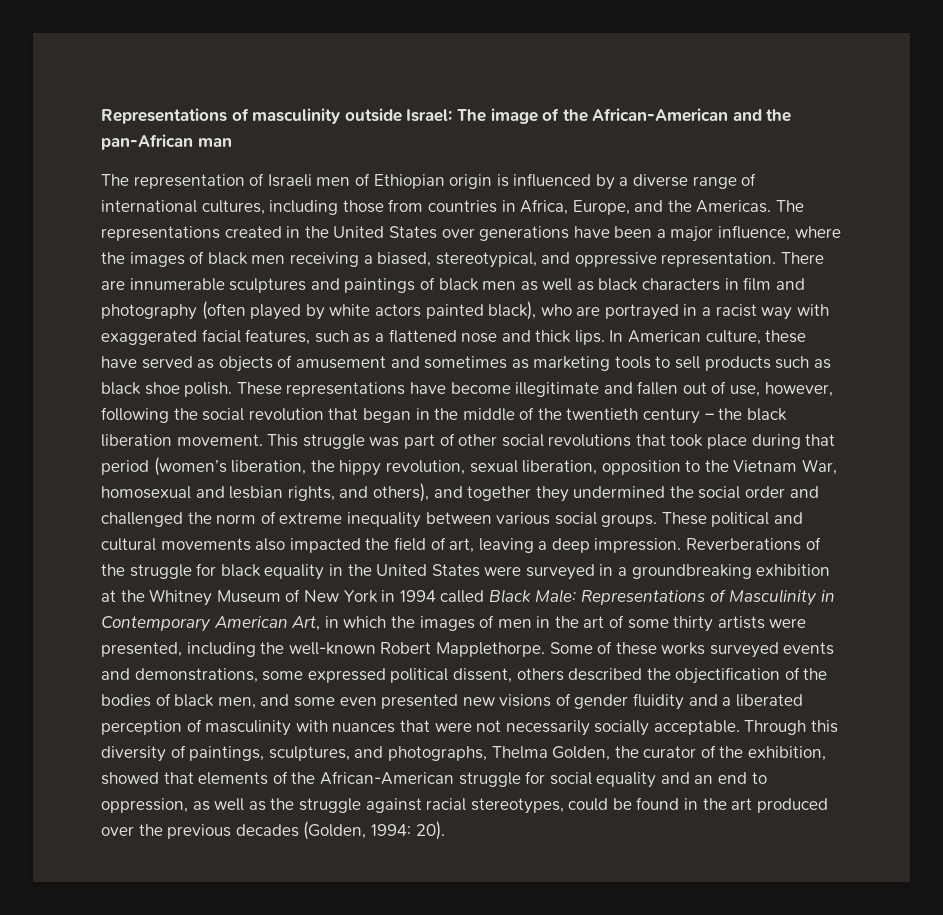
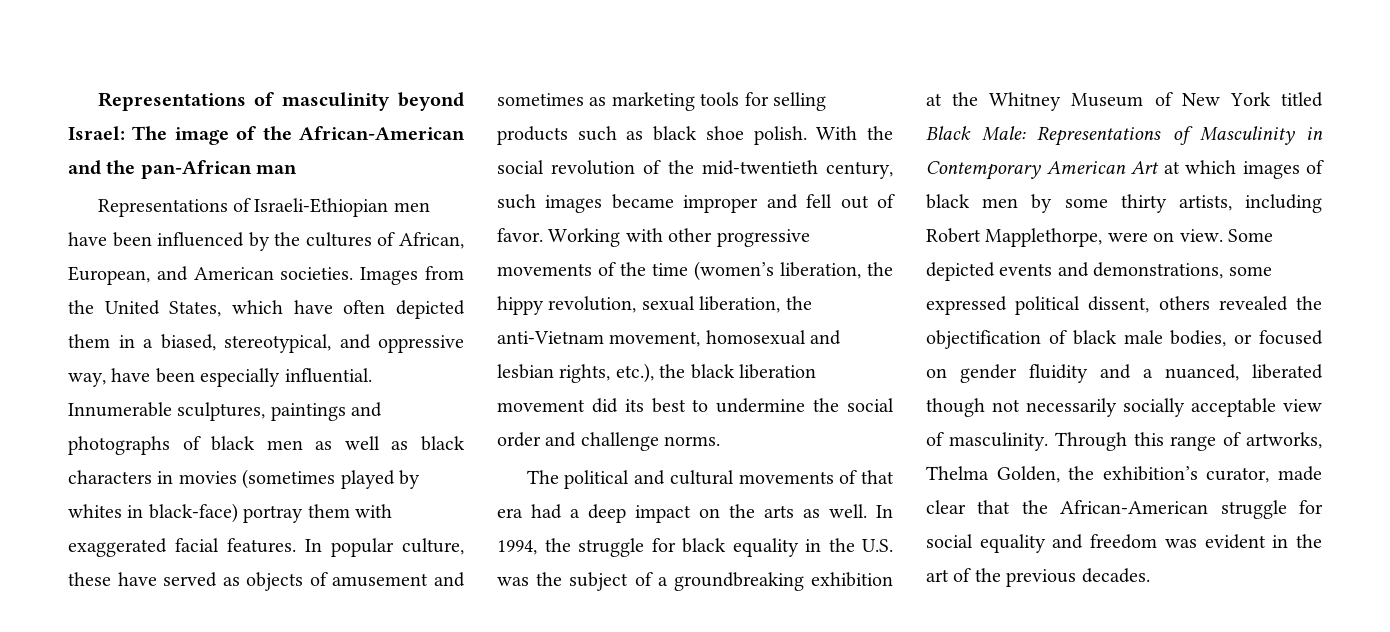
[344,108,402,122] outside -> [398,92,464,111] beyond
[101,173,757,190] [101,199,805,215] [101,225,841,242] [101,251,359,267] The representation of Israeli men of Ethiopian origin is influenced by a diverse range of international cultures, including those from countries in Africa, Europe, and the Americas. The representations created in the United States over generations have been a major influence, where the images of black men receiving -> [97,198,430,217] [68,232,464,251] [68,266,464,285] [68,300,466,319] [68,334,135,348] Representations of Israeli-Ethiopian men have been influenced by the cultures of African, European, and American societies. Images from the United States, which have often depicted them in
[661,252,825,267] [101,278,416,293] representation. There are innumerable sculptures and paintings -> [68,368,372,387] [68,402,383,421] [68,436,170,455] way, have been especially influential. Innumerable sculptures, paintings and photographs
[743,277,805,291] [101,301,829,320] [101,329,702,345] film and photography (often played by white actors painted black), who are portrayed in a racist way with exaggerated facial features, such as a flattened nose and thick lips. In American -> [178,469,420,489] [68,503,392,523] [68,538,394,557] movies (sometimes played by whites in black-face) portray them with exaggerated facial features. In popular
[655,356,701,369] to sell -> [744,92,826,111] for selling
[236,381,833,397] [101,407,787,424] [101,433,836,449] [101,460,149,475] These representations have become illegitimate and fallen out of use, however, following the social revolution that began in the middle of the twentieth century – the black liberation movement. This struggle was part of other social revolutions that took place during that period -> [816,126,893,140] [497,160,893,179] [497,194,895,213] [497,228,810,247] [497,262,688,276] With the social revolution of the mid-twentieth century, such images became improper and fell out of favor. Working with other progressive movements of the time
[601,459,838,475] [101,483,819,502] [101,511,804,528] [101,537,821,553] opposition to the Vietnam War, homosexual and lesbian rights, and others), and together they undermined the social order and challenged the norm of extreme inequality between various social groups. These political and cultural movements also impacted the field of art, leaving a deep impression. Reverberations of -> [785,296,812,310] [497,330,842,347] [497,363,816,383] [497,398,894,413] [497,432,721,451] [526,470,894,489] [497,504,893,523] [497,540,537,555] the anti-Vietnam movement, homosexual and lesbian rights, etc.), the black liberation movement did its best to undermine the social order and challenge norms. // The political and cultural movements of that era had a deep impact on the arts as well. In 1994,
[376,564,614,580] United States were surveyed in -> [862,539,893,552] [497,572,653,591] U.S. was the subject of
[381,590,485,603] in 1994 called -> [1281,92,1323,107] titled
[291,615,807,632] [101,641,779,658] Art, in which the images of men in the art of some thirty artists were presented, including the well-known Robert Mapplethorpe. Some of these works surveyed -> [1131,160,1324,179] [926,194,1322,213] [926,228,1273,247] [926,262,995,281] Art at which images of black men by some thirty artists, including Robert Mapplethorpe, were on view. Some depicted
[568,668,643,681] described -> [1218,296,1288,311] revealed
[803,668,828,680] [101,693,803,710] [101,719,839,736] [101,745,827,762] [101,771,288,785] the bodies of black men, and some even presented new visions of gender fluidity and a liberated perception of masculinity with nuances that were not necessarily socially acceptable. Through this diversity of paintings, sculptures, and photographs, Thelma Golden, the curator of the exhibition, showed that elements of -> [1072,330,1323,347] [926,364,1323,383] [926,398,1322,417] [926,432,1322,451] [926,466,1322,483] [926,500,1011,514] black male bodies, or focused on gender fluidity and a nuanced, liberated though not necessarily socially acceptable view of masculinity. Through this range of artworks, Thelma Golden, the exhibition’s curator, made clear that
[694,772,767,784] [101,797,828,814] [101,821,445,840] an end to oppression, as well as the struggle against racial stereotypes, could be found in the art produced over the previous decades (Golden, 1994: 20). -> [1090,534,1322,549] [926,568,1150,587] freedom was evident in the art of the previous decades.

